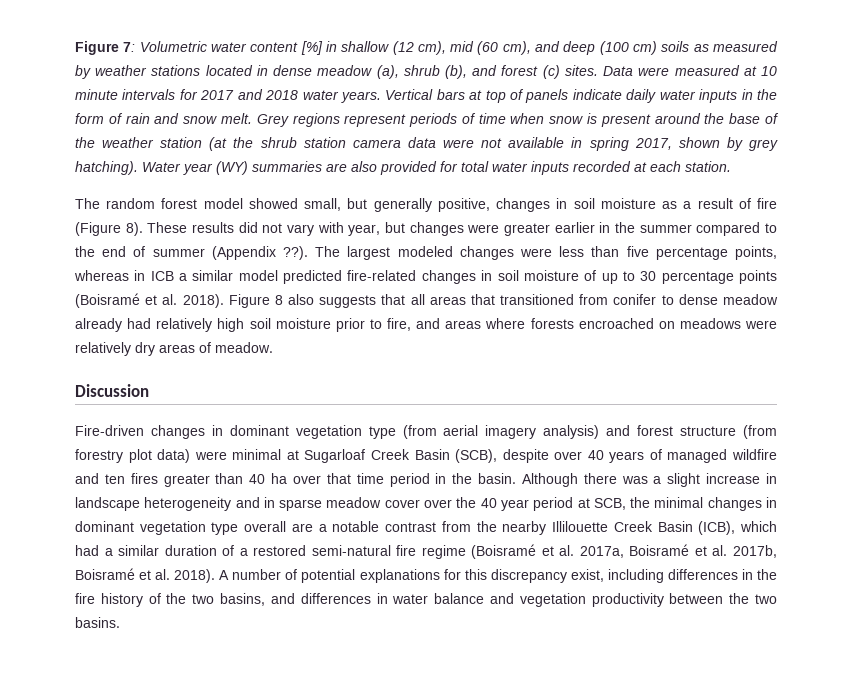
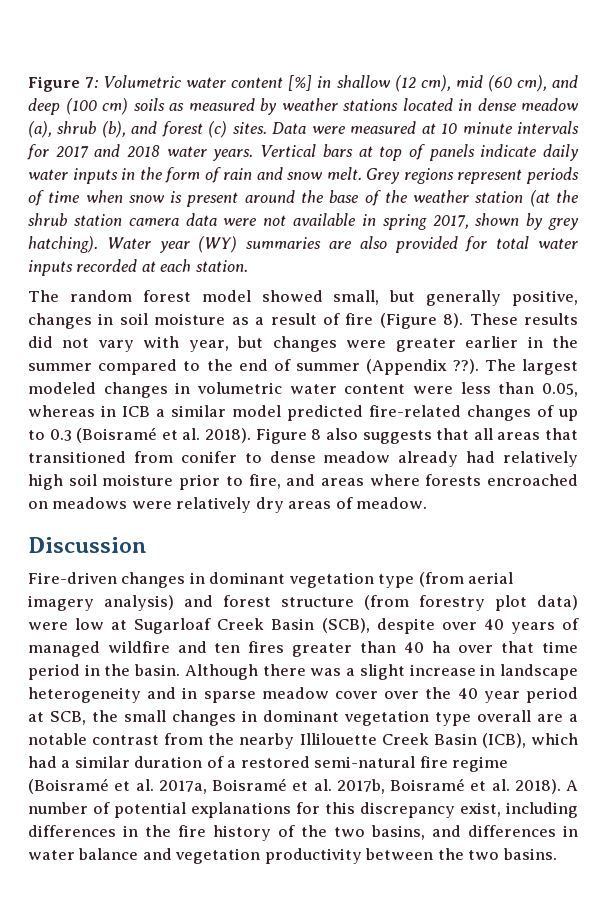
[520,246,778,260] were less than five percentage points, -> [175,382,578,397] in volumetric water content were less than 0.05,
[481,270,778,284] in soil moisture of up to 30 percentage points -> [537,405,578,421] [28,429,72,441] of up to 0.3
[232,449,282,460] minimal -> [75,618,105,630] low
[654,497,704,508] minimal -> [124,710,166,722] small

